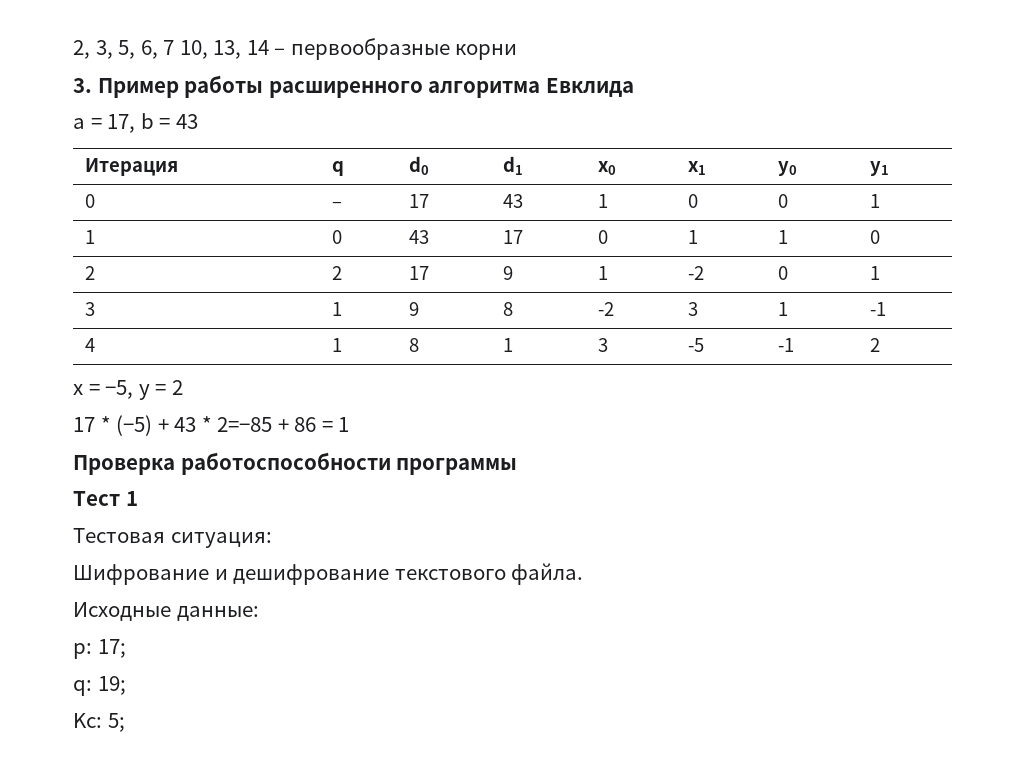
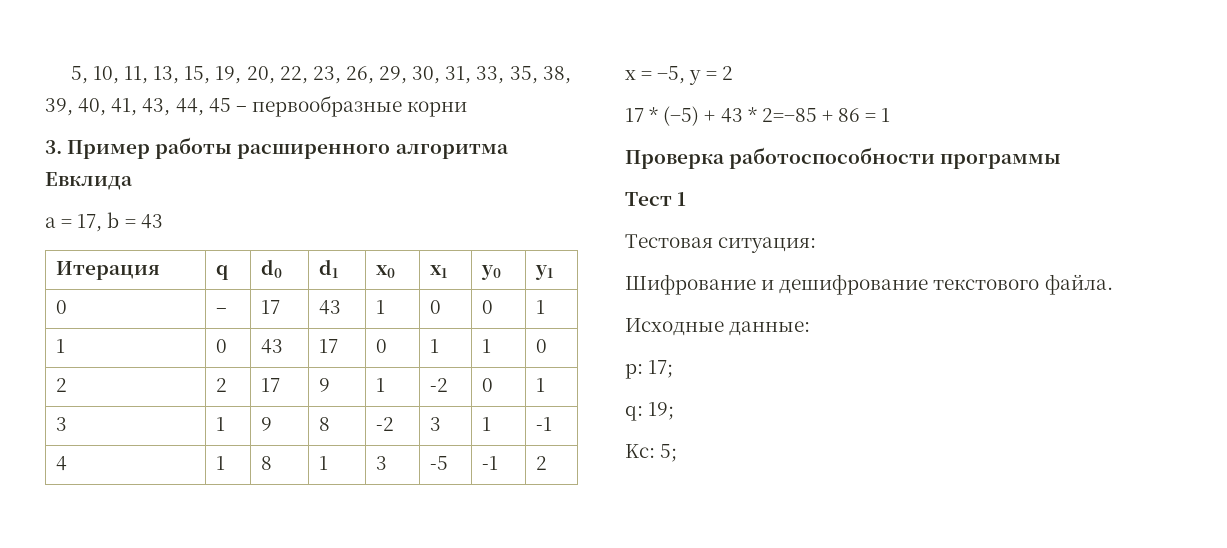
[73,40,269,59] 2, 3, 5, 6, 7 10, 13, 14 -> [70,66,571,84] [45,98,231,116] 5, 10, 11, 13, 15, 19, 20, 22, 23, 26, 29, 30, 31, 33, 35, 38, 39, 40, 41, 43, 44, 45

